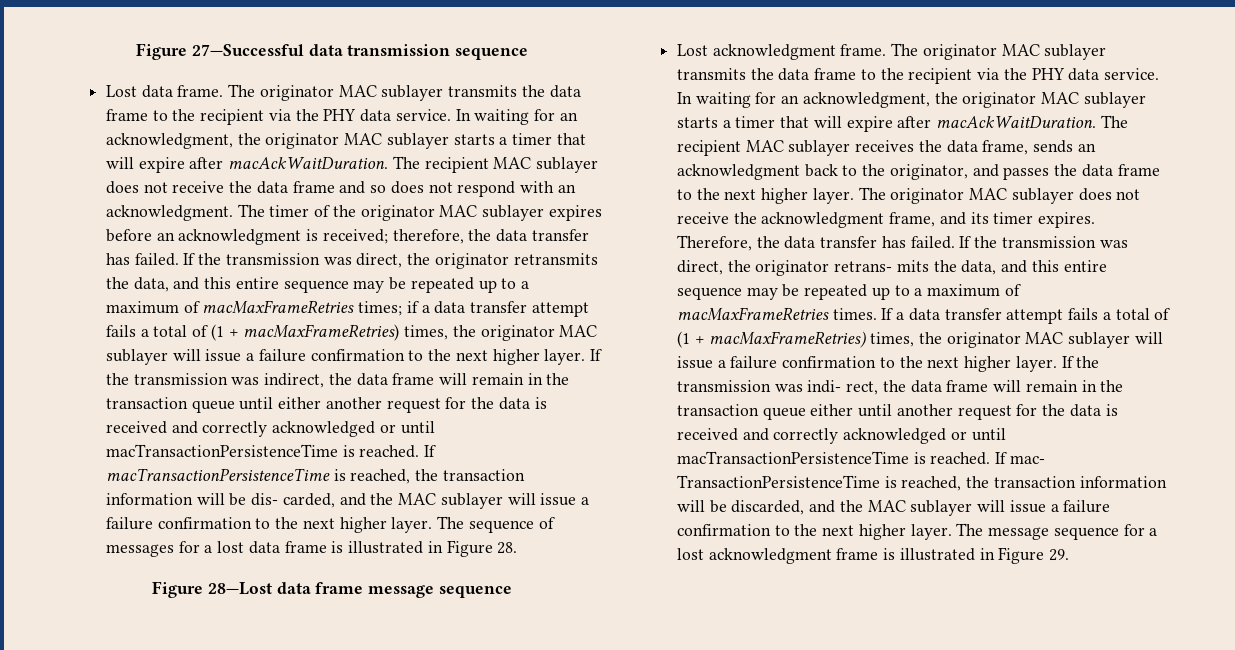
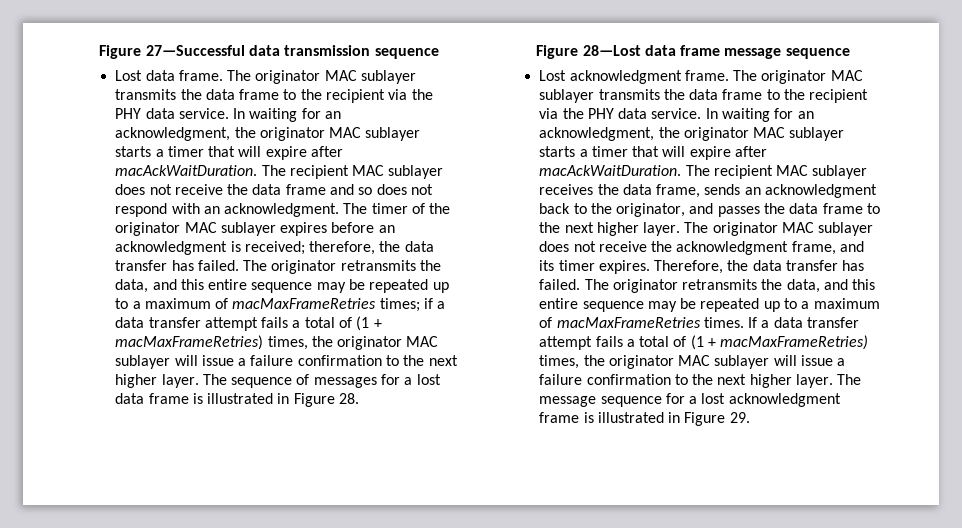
[183,253,431,268] If the transmission was direct, the -> [243,260,268,271] The
[589,349,602,361] [105,373,570,388] [105,397,547,413] [105,421,435,437] [105,444,437,458] [105,468,525,484] [105,493,589,509] [105,517,433,533] If the transmission was indirect, the data frame will remain in the transaction queue until either another request for the data is received and correctly acknowledged or until macTransactionPersistenceTime is reached. If macTransactionPersistenceTime is reached, the transaction information will be dis- carded, and the MAC sublayer will issue a failure confirmation to the next higher layer. -> (199, 381) none
[959,236,1128,248] [676,260,929,276] If the transmission was direct, the originator retrans- mits -> [584,279,758,293] The originator retransmits
[1061,356,1100,368] [676,380,1124,395] [676,404,1118,420] [676,428,1006,444] [676,451,1045,465] [676,475,1167,491] [676,500,1111,516] [676,524,952,540] If the transmission was indi- rect, the data frame will remain in the transaction queue either until another request for the data is received and correctly acknowledged or until macTransactionPersistenceTime is reached. If mac- TransactionPersistenceTime is reached, the transaction information will be discarded, and the MAC sublayer will issue a failure confirmation to the next higher layer. -> (834, 381) none

